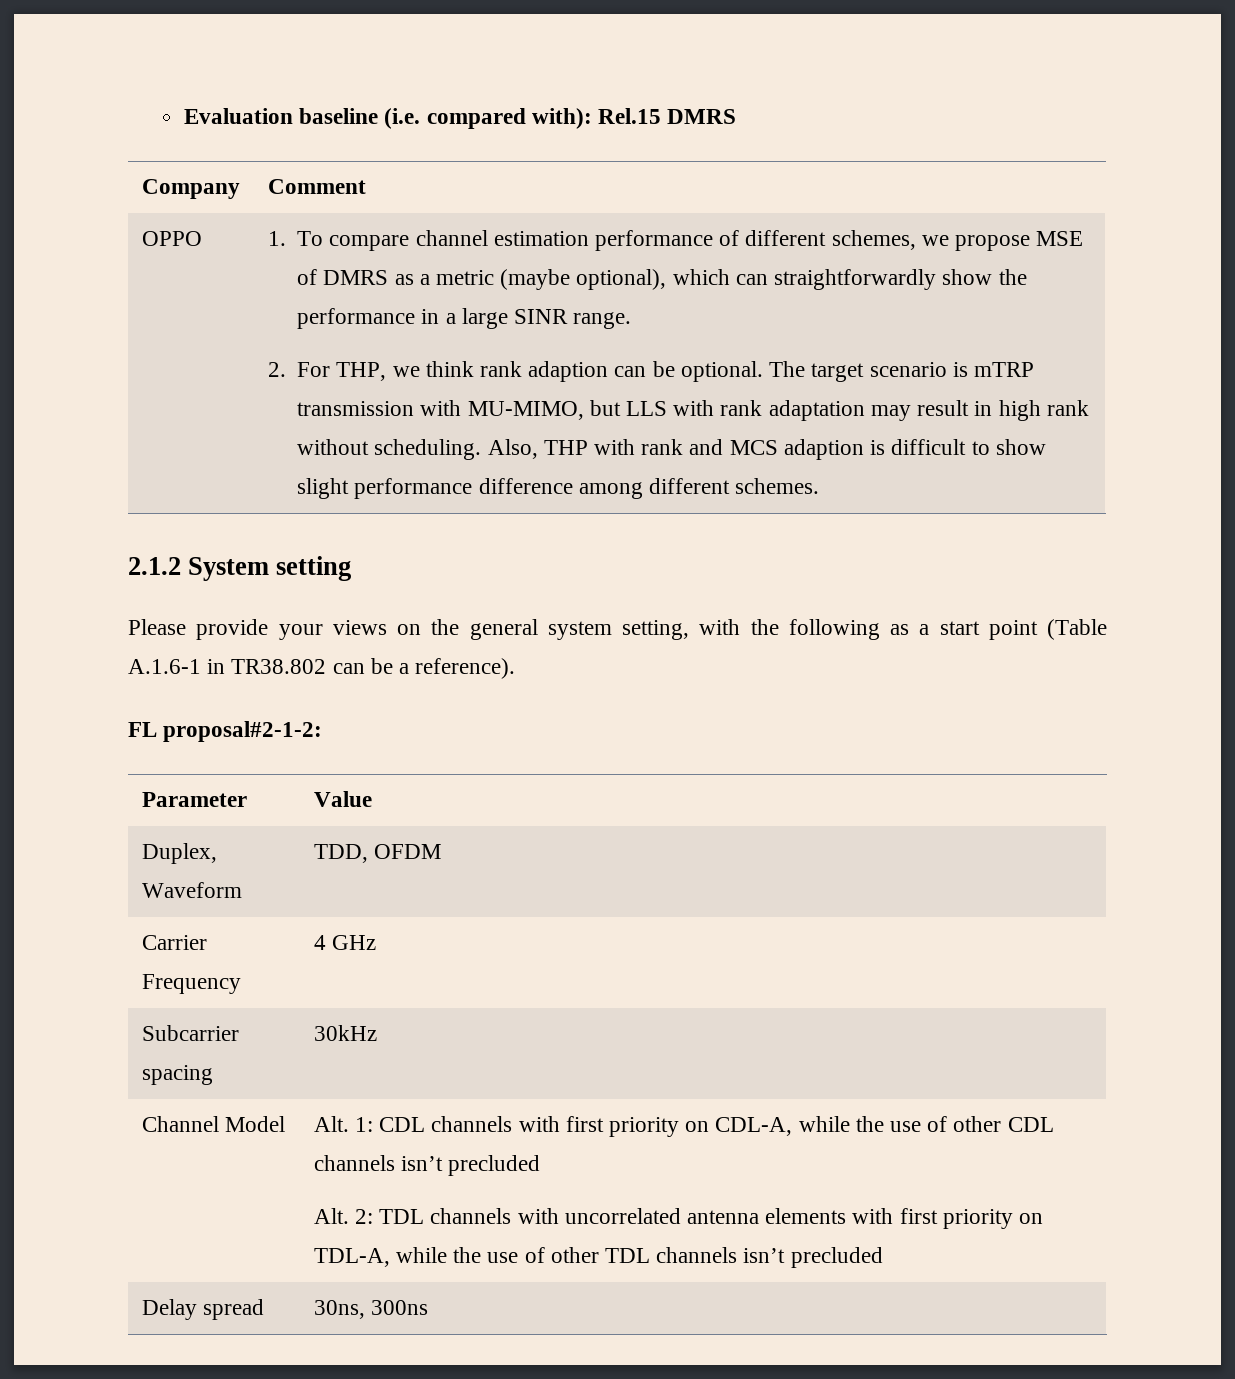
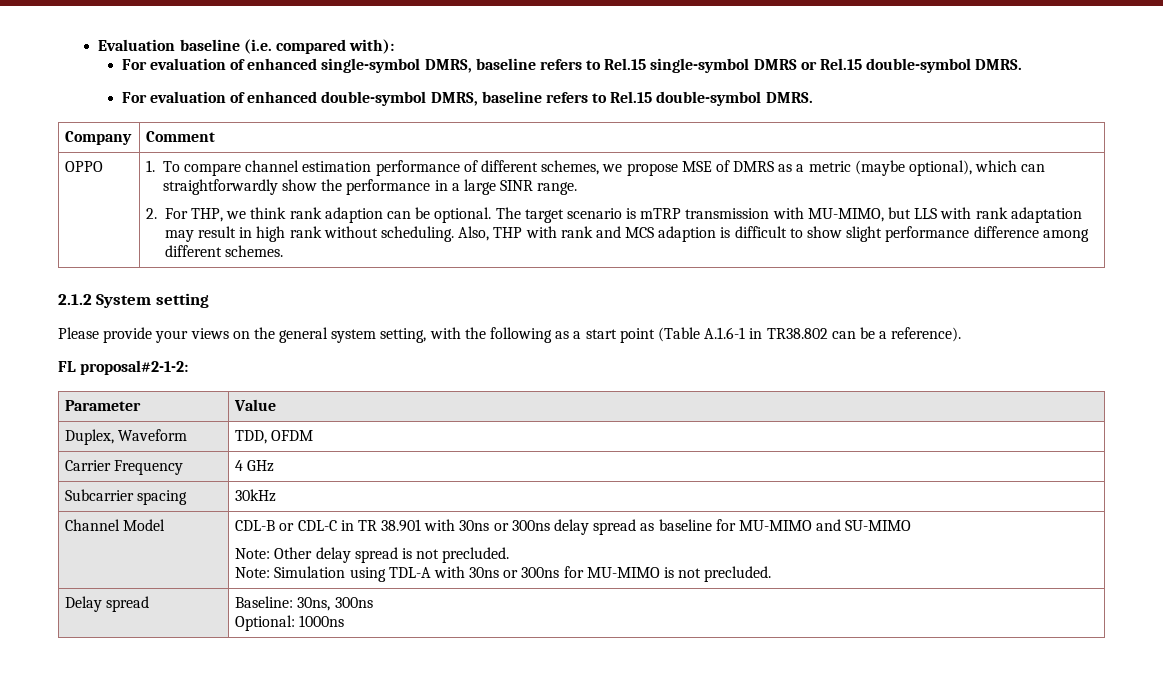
[597,108,737,124] Rel.15 DMRS -> [121,58,1023,73] [121,91,813,106] // For evaluation of enhanced single-symbol DMRS, baseline refers to Rel.15 single-symbol DMRS or Rel.15 double-symbol DMRS. // For evaluation of enhanced double-symbol DMRS, baseline refers to Rel.15 double-symbol DMRS.
[313,1116,1054,1137] [313,1155,541,1176] [313,1208,1044,1229] [313,1247,883,1268] Alt. 1: CDL channels with first priority on CDL-A, while the use of other CDL channels isn’t precluded // Alt. 2: TDL channels with uncorrelated antenna elements with first priority on TDL-A, while the use of other TDL channels isn’t precluded -> [235,519,912,535] [235,547,510,563] [235,566,772,582] CDL-B or CDL-C in TR 38.901 with 30ns or 300ns delay spread as baseline for MU-MIMO and SU-MIMO // Note: Other delay spread is not precluded. // Note: Simulation using TDL-A with 30ns or 300ns for MU-MIMO is not precluded.
(264, 1309) none -> [235,596,294,608] Baseline:
(428, 1307) none -> [235,615,345,631] // Optional: 1000ns

